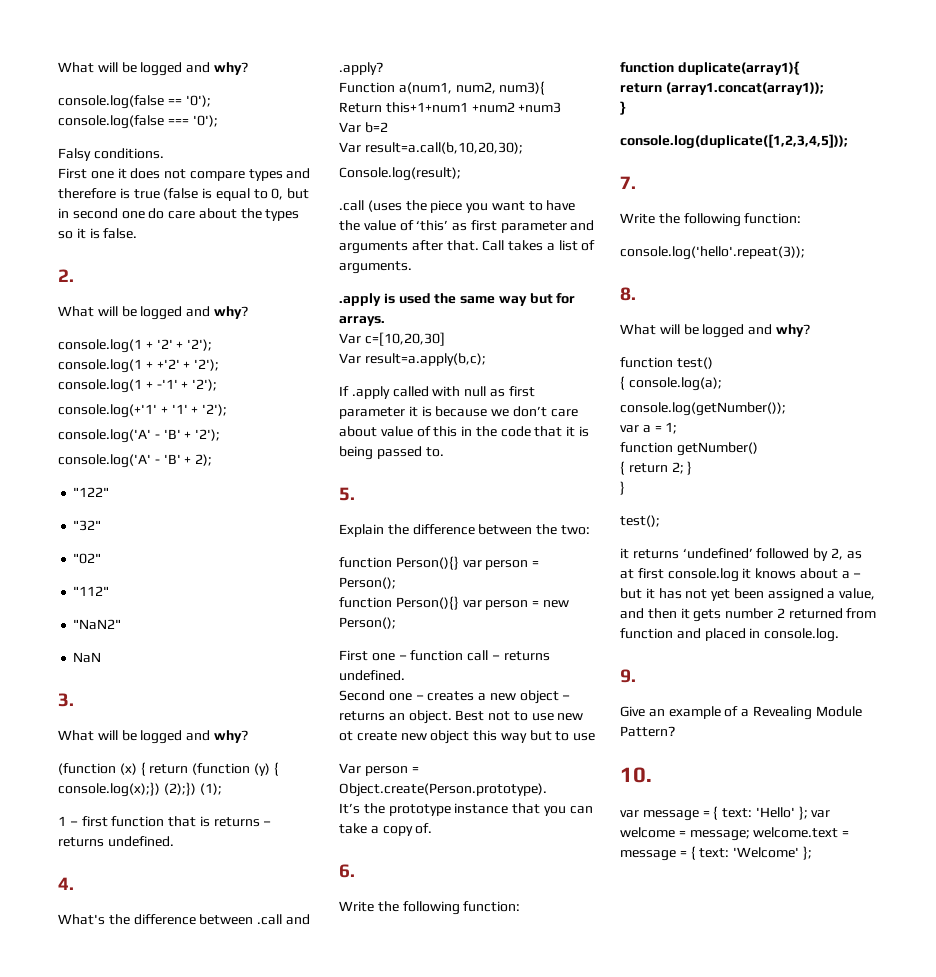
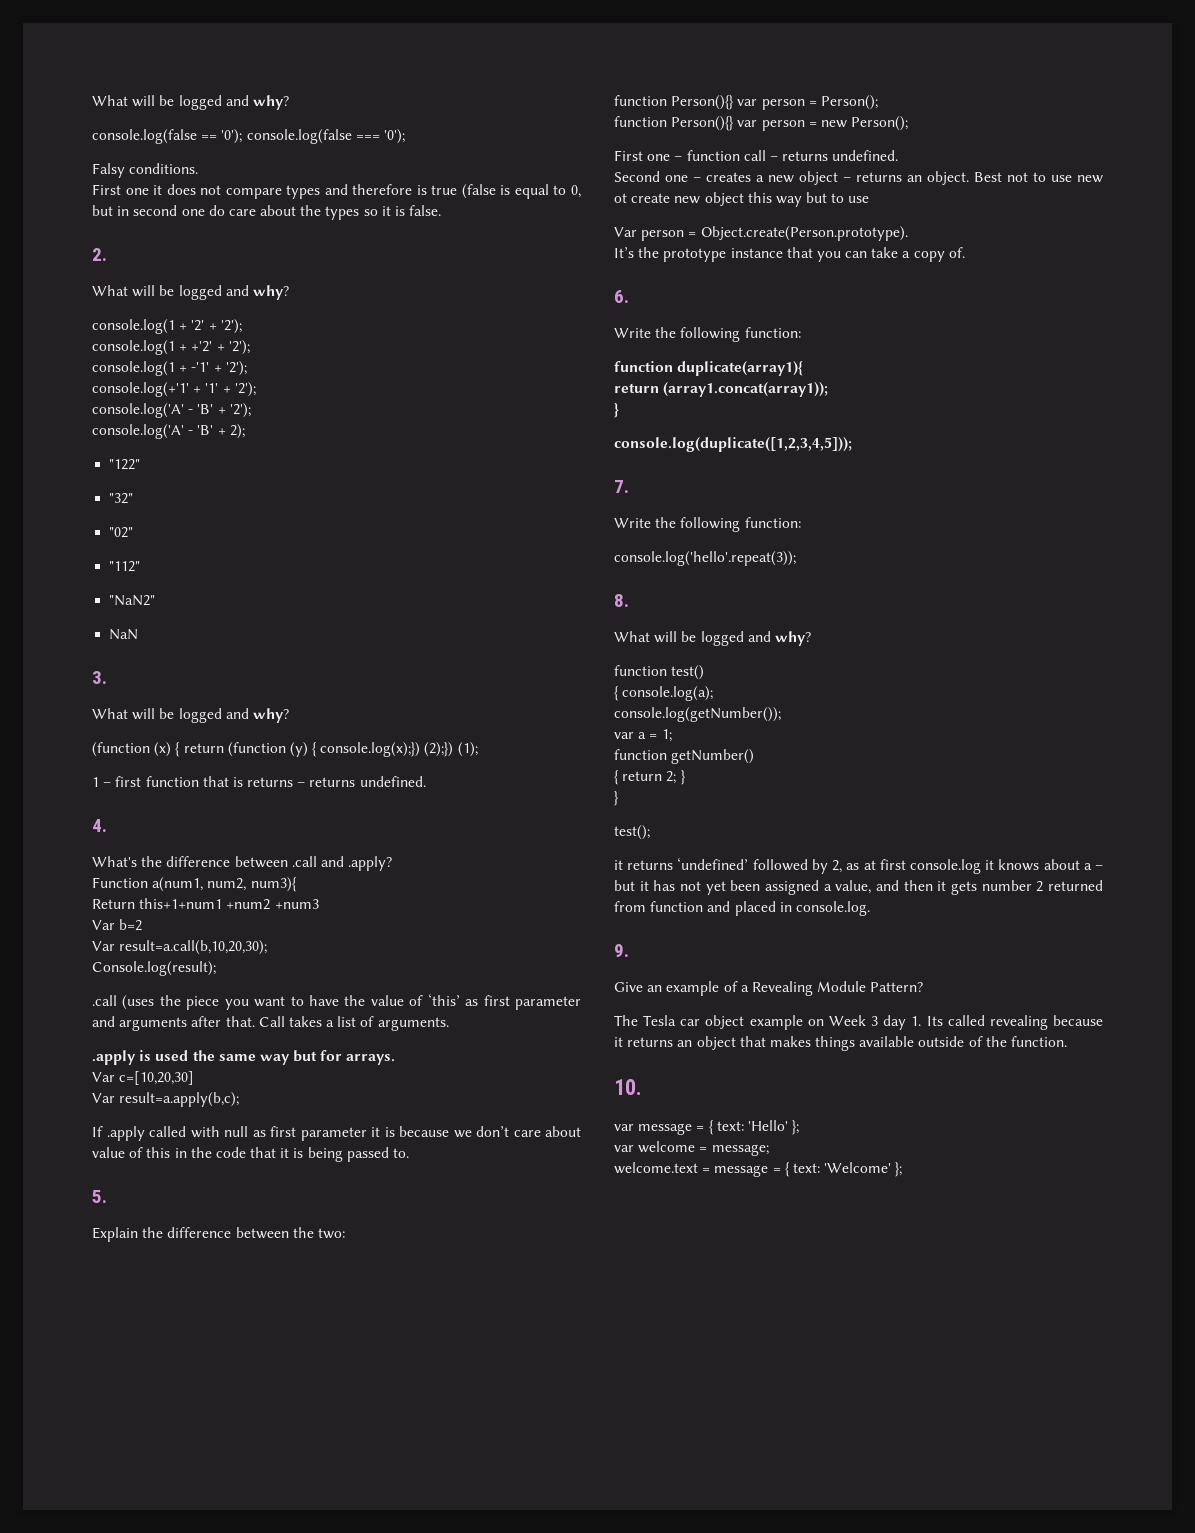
(675, 731) none -> [614,1015,1103,1030] [614,1036,1068,1051] // The Tesla car object example on Week 3 day 1. Its called revealing because it returns an object that makes things available outside of the function.
(808, 813) none -> (800, 1127) //
(750, 835) none -> (769, 1150) //

